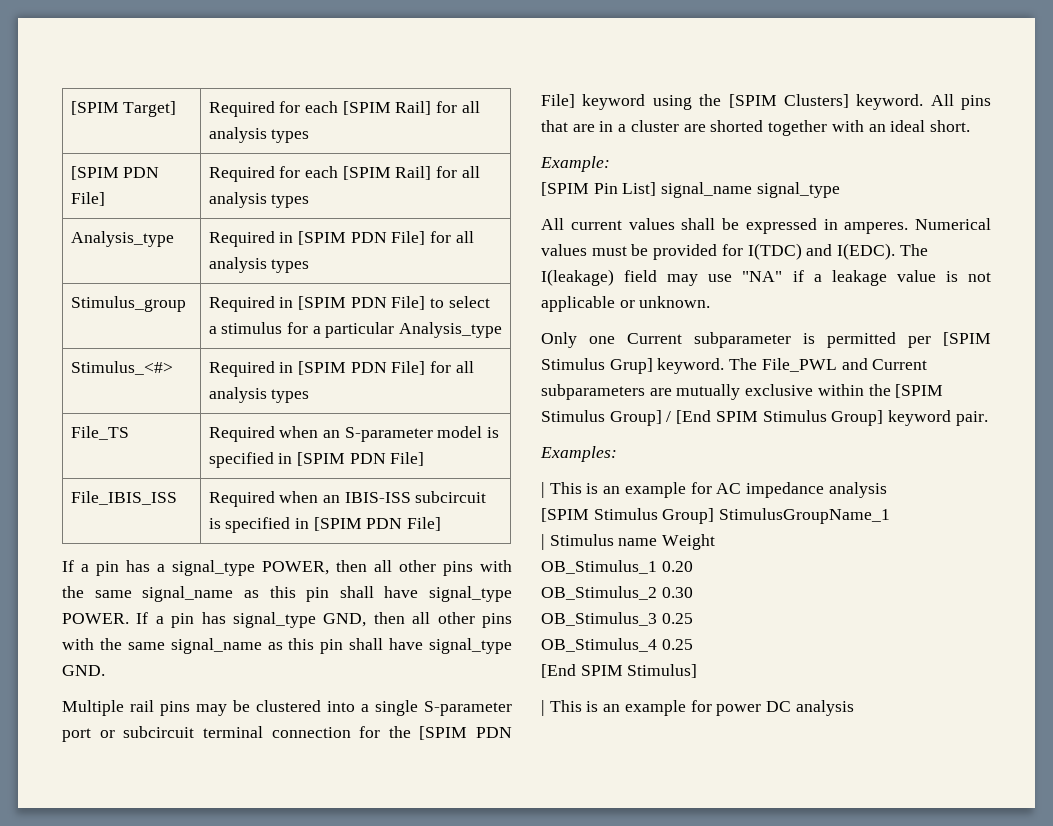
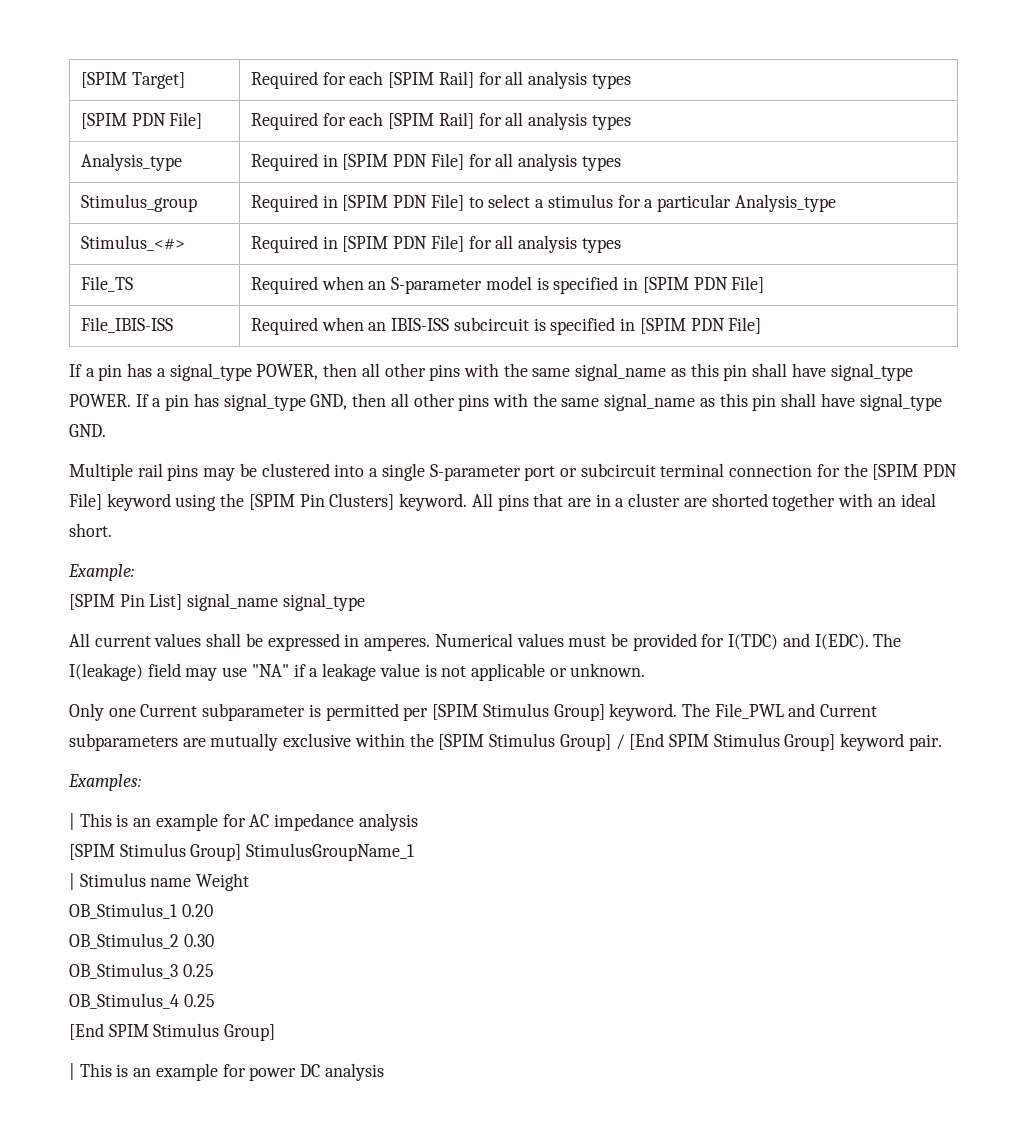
[70,491,177,505] File_IBIS_ISS -> [81,317,174,333] File_IBIS-ISS
(777, 101) none -> [299,494,325,507] Pin
[609,358,653,374] Grup] -> [553,704,605,721] Group]
[627,664,698,678] Stimulus] -> [153,1023,276,1041] Stimulus Group]

